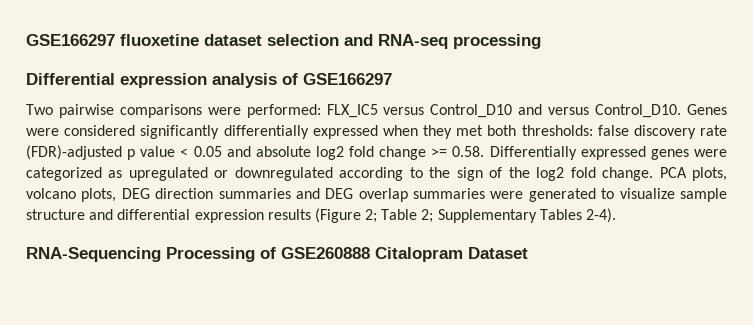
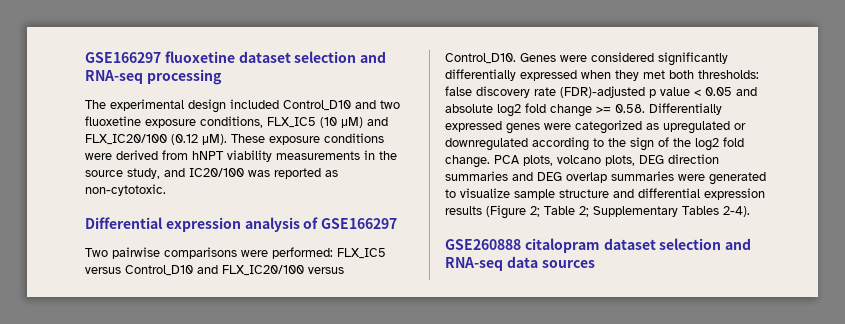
(541, 41) none -> [85,99,400,113] [85,116,388,128] [85,133,384,145] [85,150,397,162] [85,168,338,179] [85,184,166,196] // The experimental design included Control_D10 and two fluoxetine exposure conditions, FLX_IC5 (10 μM) and FLX_IC20/100 (0.12 μM). These exposure conditions were derived from hNPT viability measurements in the source study, and IC20/100 was reported as non-cytotoxic.
(543, 109) none -> [222,265,304,276] FLX_IC20/100
[26,247,528,262] RNA-Sequencing Processing of GSE260888 Citalopram Dataset -> [445,238,752,253] [445,256,595,271] GSE260888 citalopram dataset selection and RNA-seq data sources

